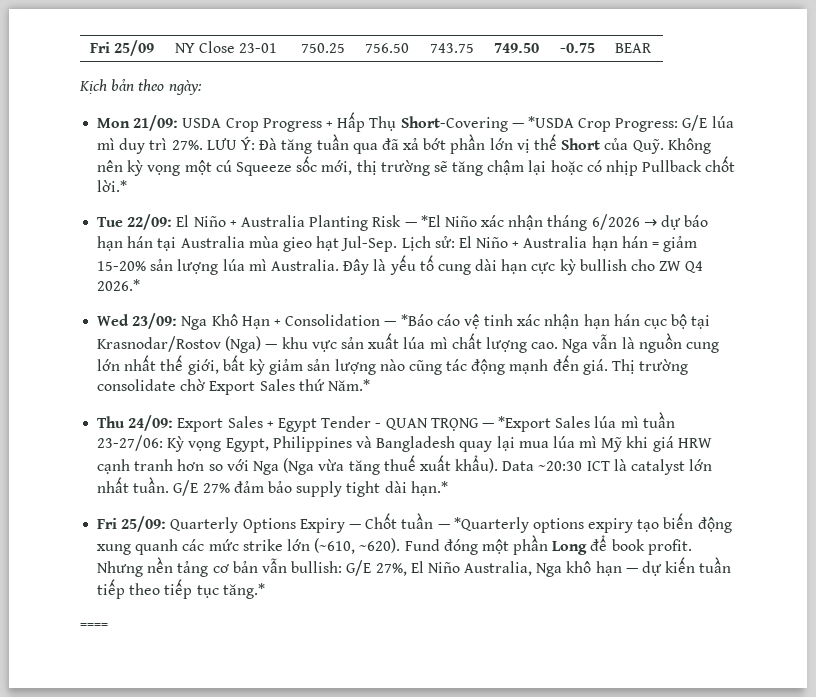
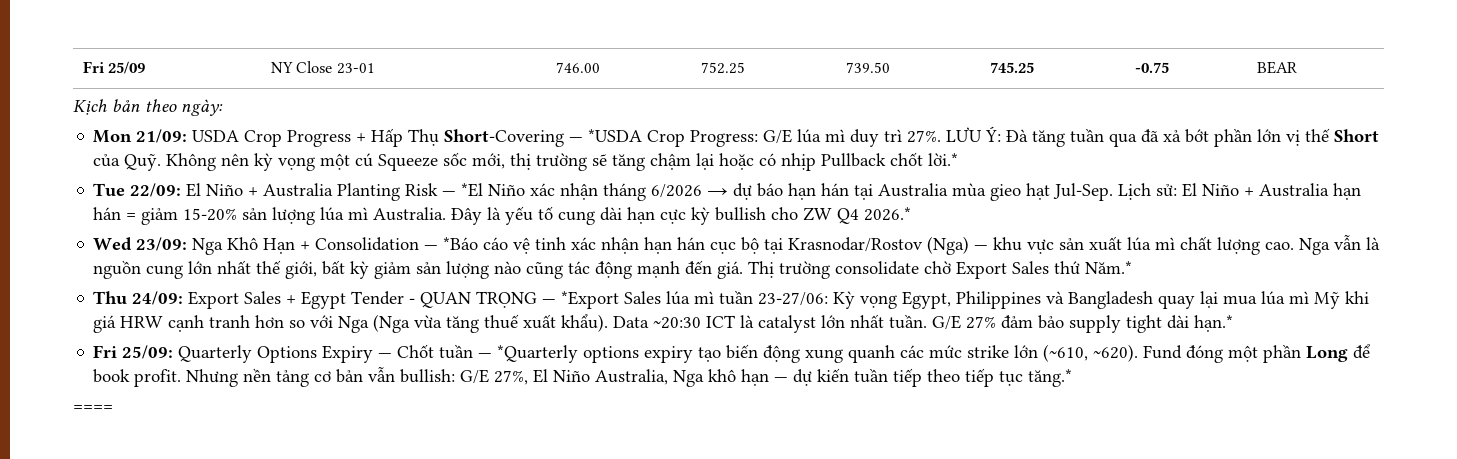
[300,43,345,53] [364,43,409,53] [429,43,474,53] [493,43,539,53] 750.25 | 756.50 | 743.75 | 749.50 -> [555,62,600,73] [700,62,745,74] [845,62,890,73] [989,62,1034,73] 746.00 | 752.25 | 739.50 | 745.25

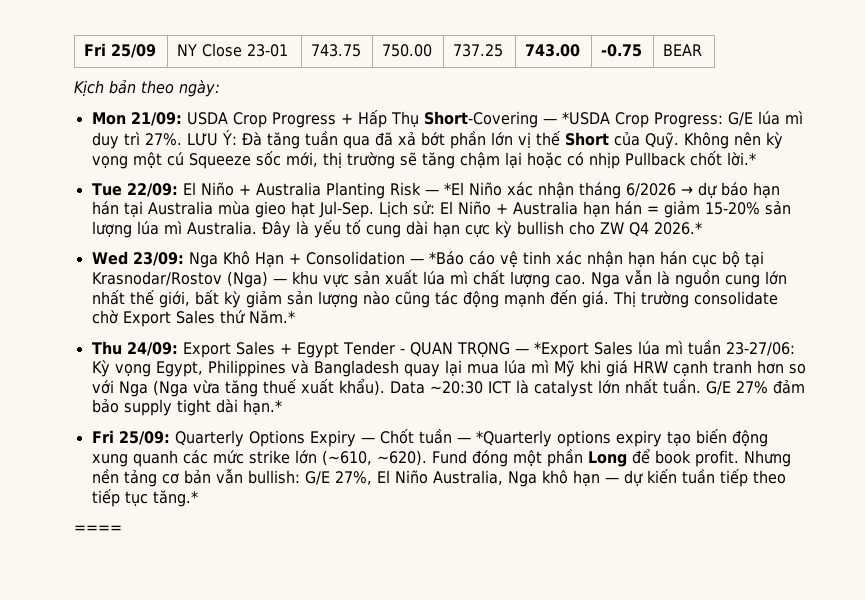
[555,62,600,73] [700,62,745,74] [845,62,890,73] [989,62,1034,73] 746.00 | 752.25 | 739.50 | 745.25 -> [311,44,362,57] [382,44,433,57] [453,44,504,57] [525,44,581,57] 743.75 | 750.00 | 737.25 | 743.00

